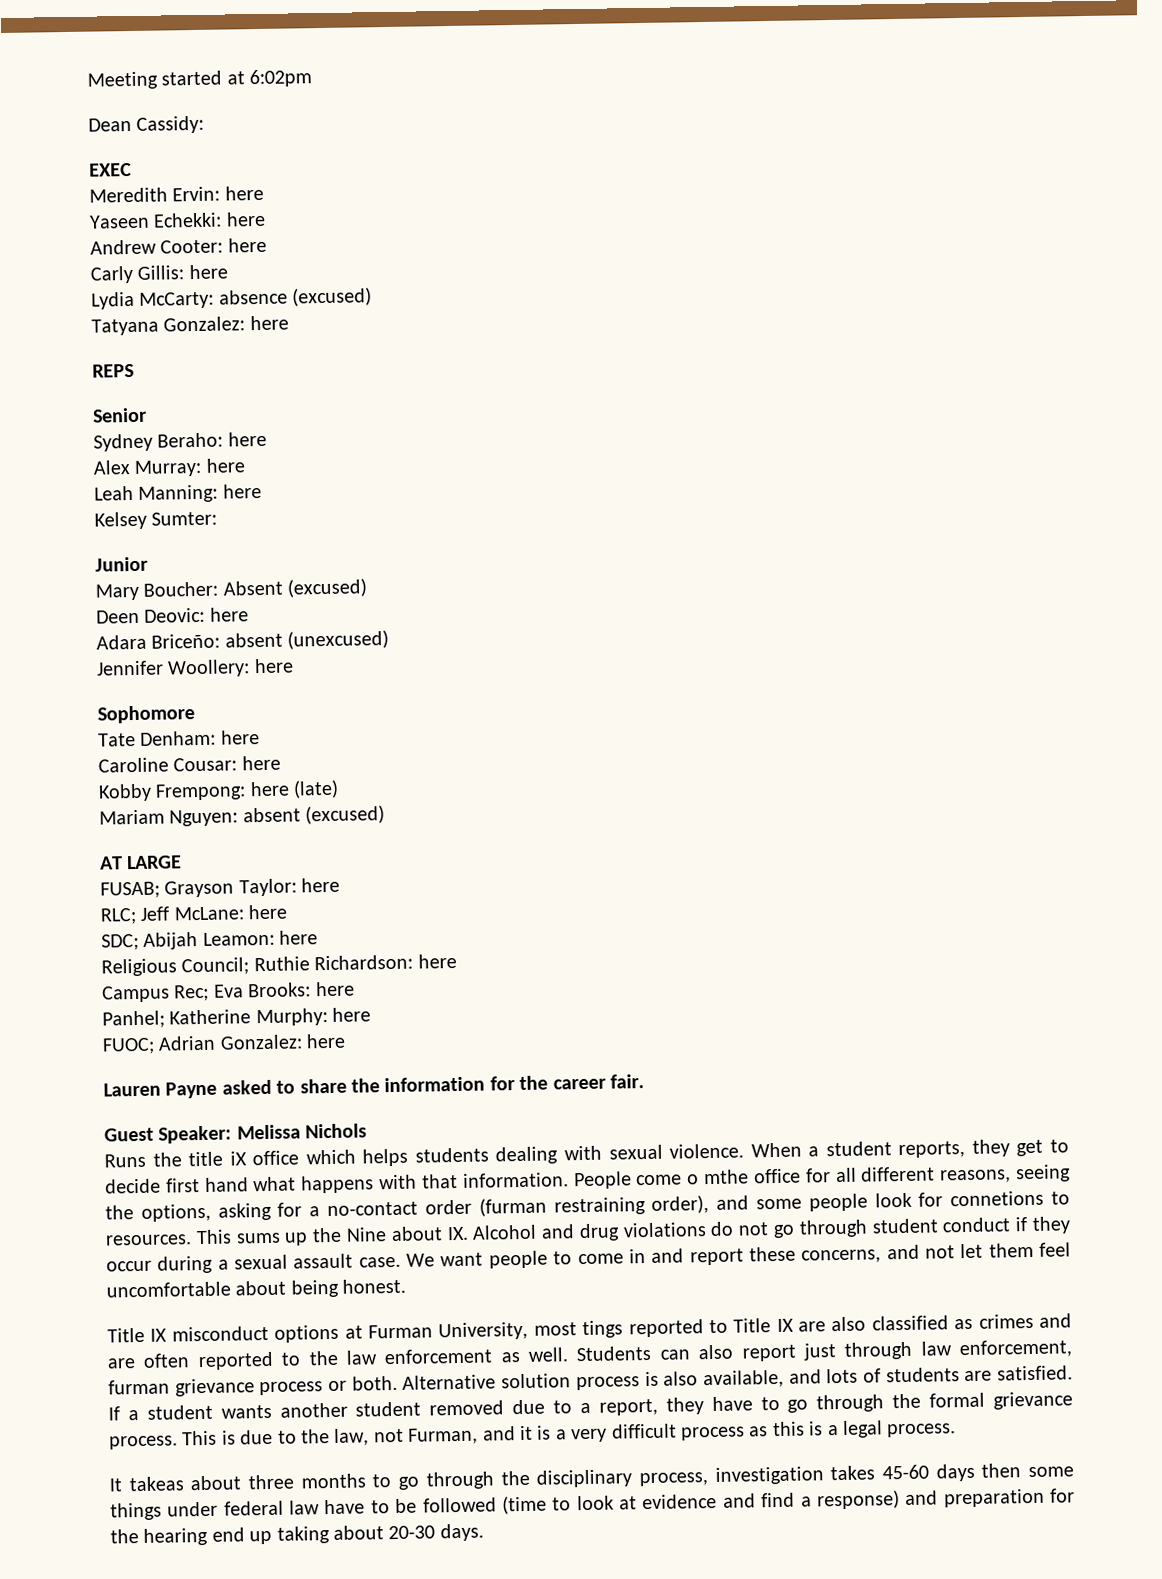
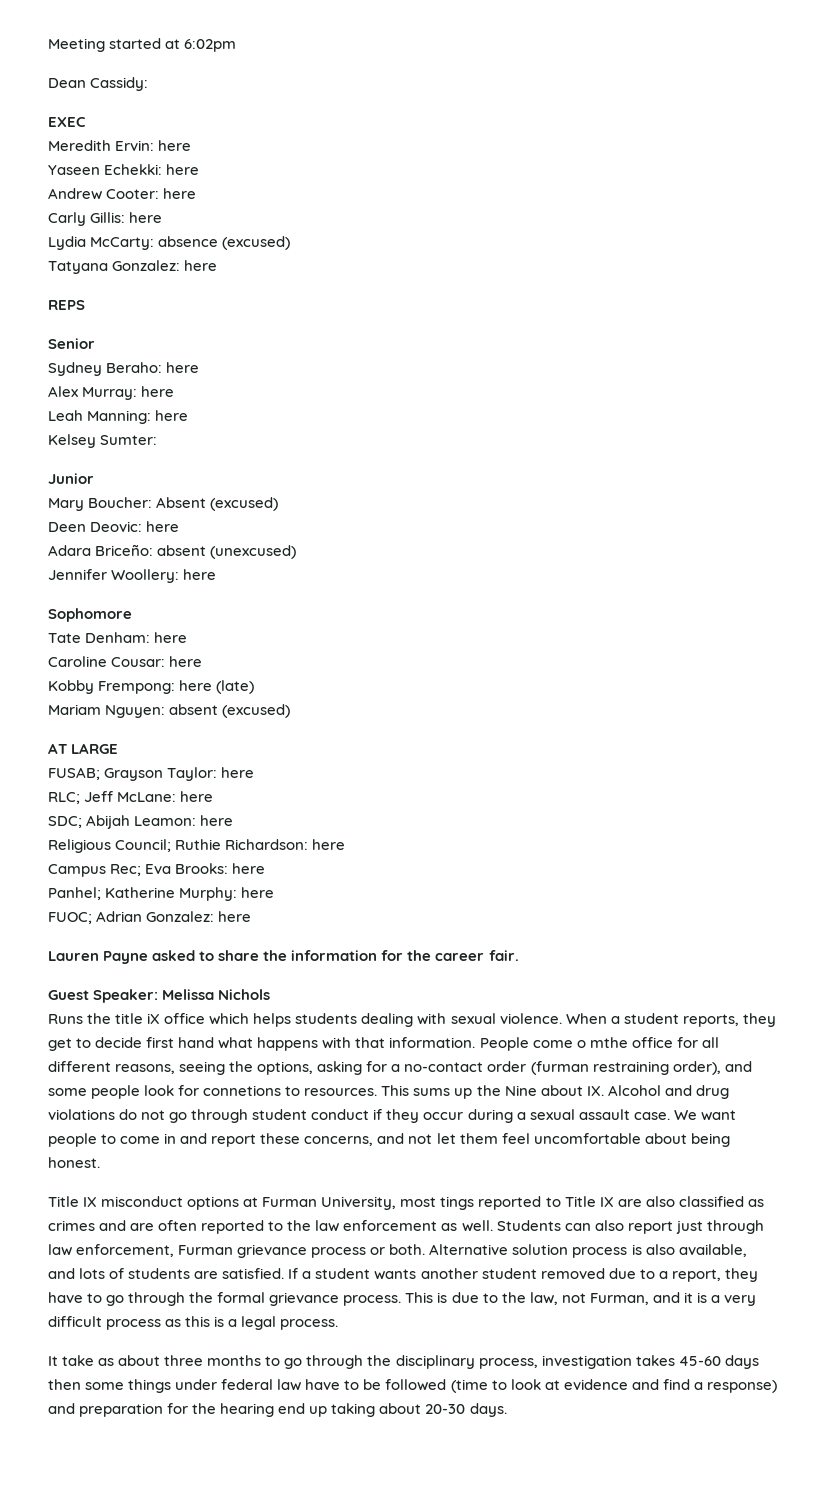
[108,1379,170,1395] furman -> [178,1245,234,1255] Furman
[128,1476,184,1492] takeas -> [62,1355,115,1366] take as

